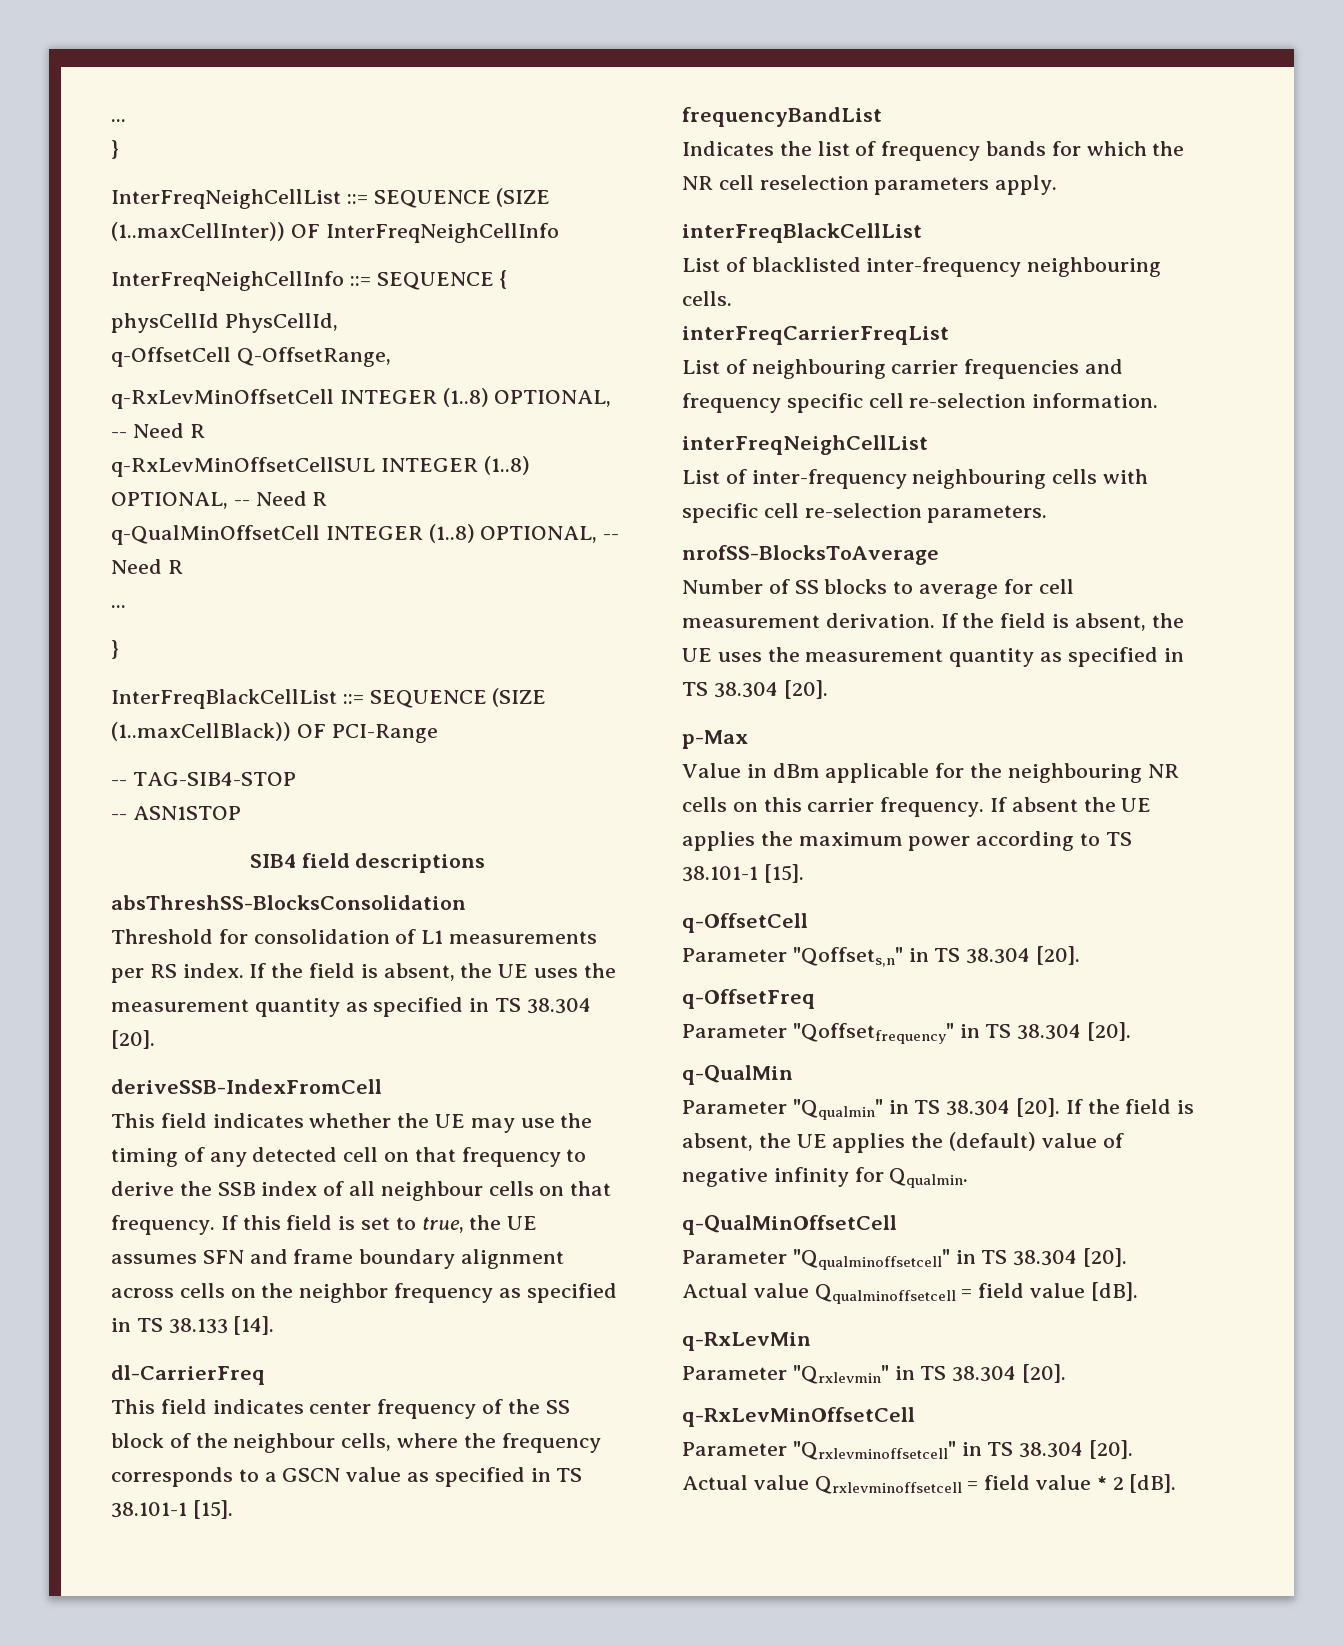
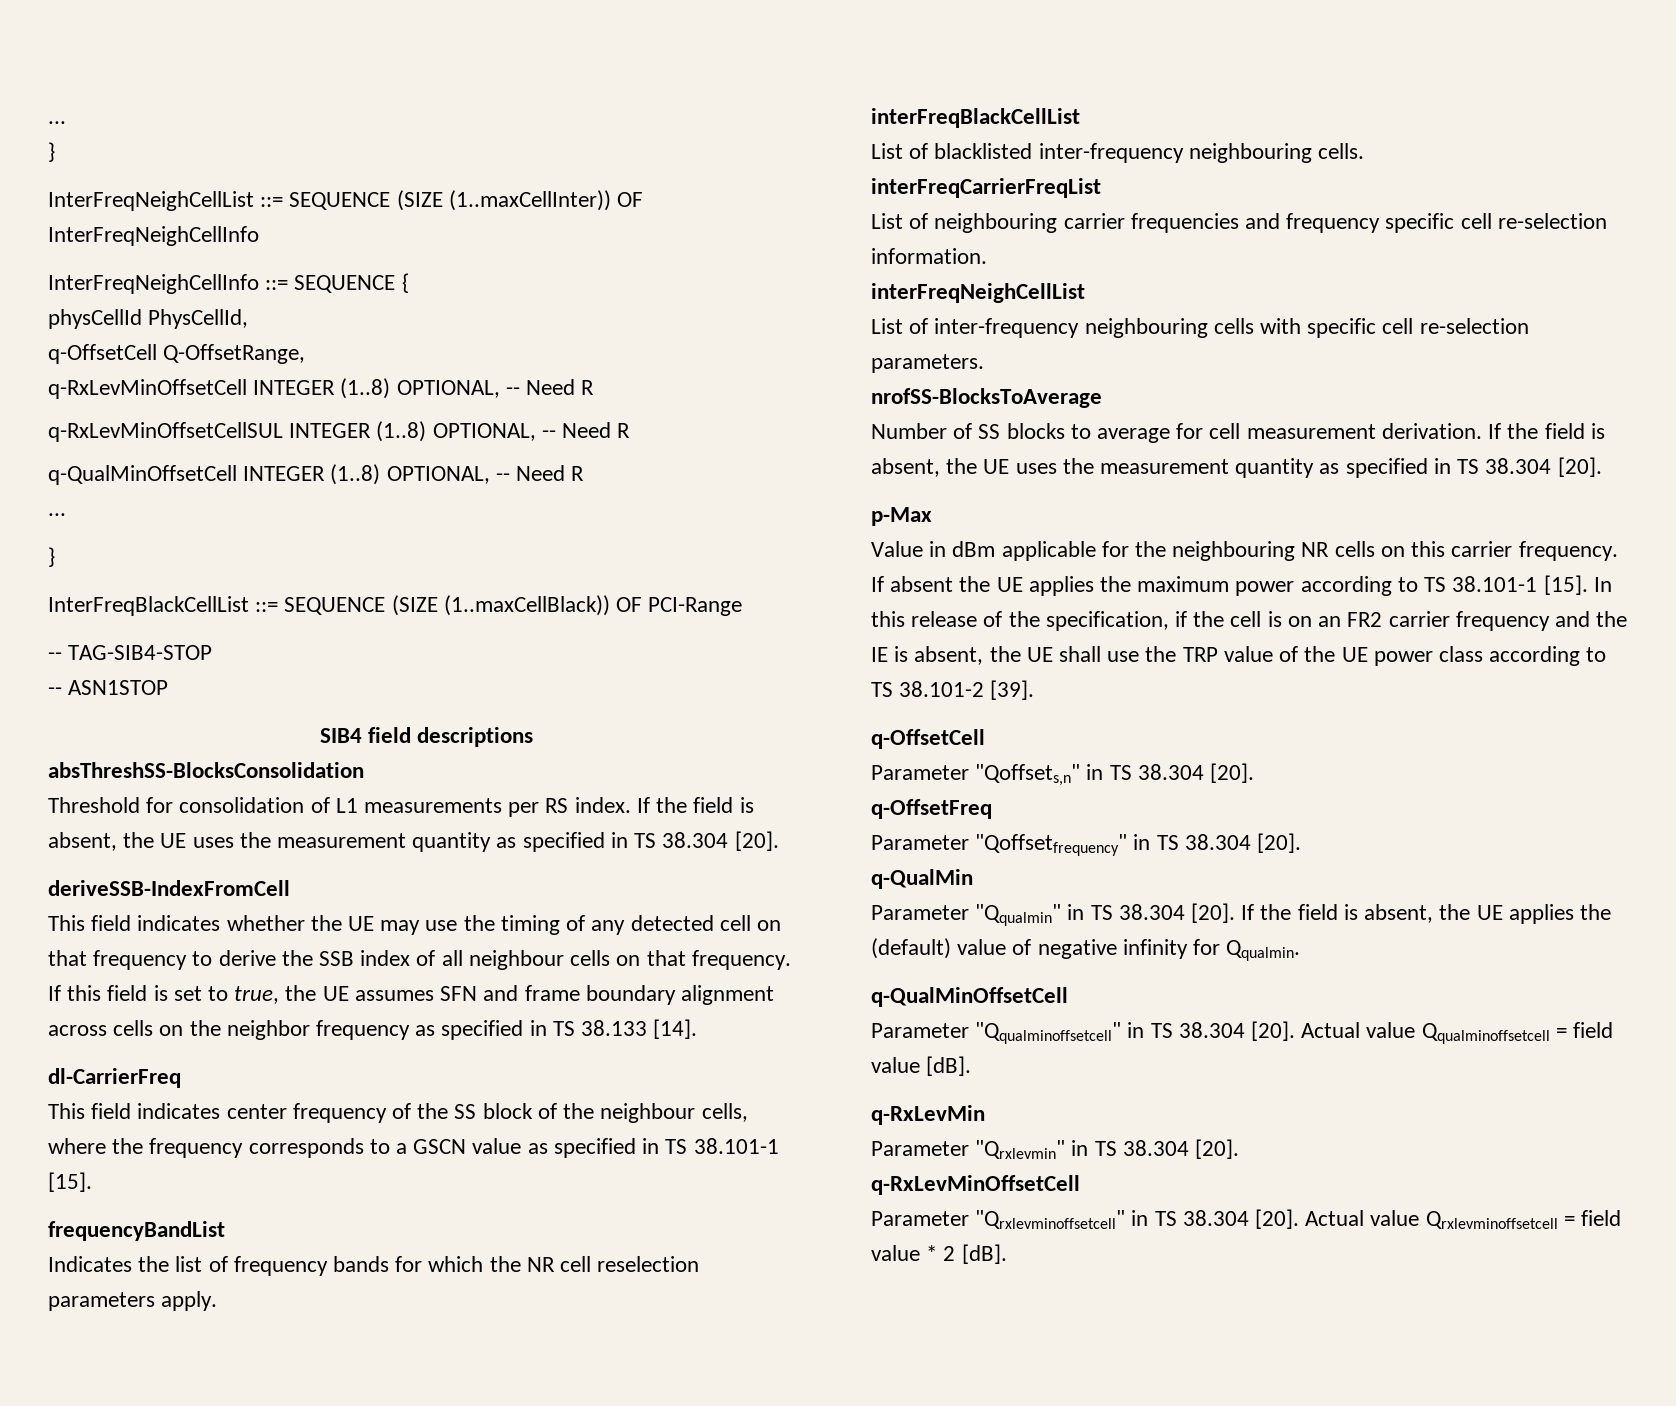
(804, 873) none -> [1593,577,1612,592] [871,611,1628,631] [871,646,1607,666] [871,680,1035,700] In this release of the specification, if the cell is on an FR2 carrier frequency and the IE is absent, the UE shall use the TRP value of the UE power class according to TS 38.101-2 [39].

